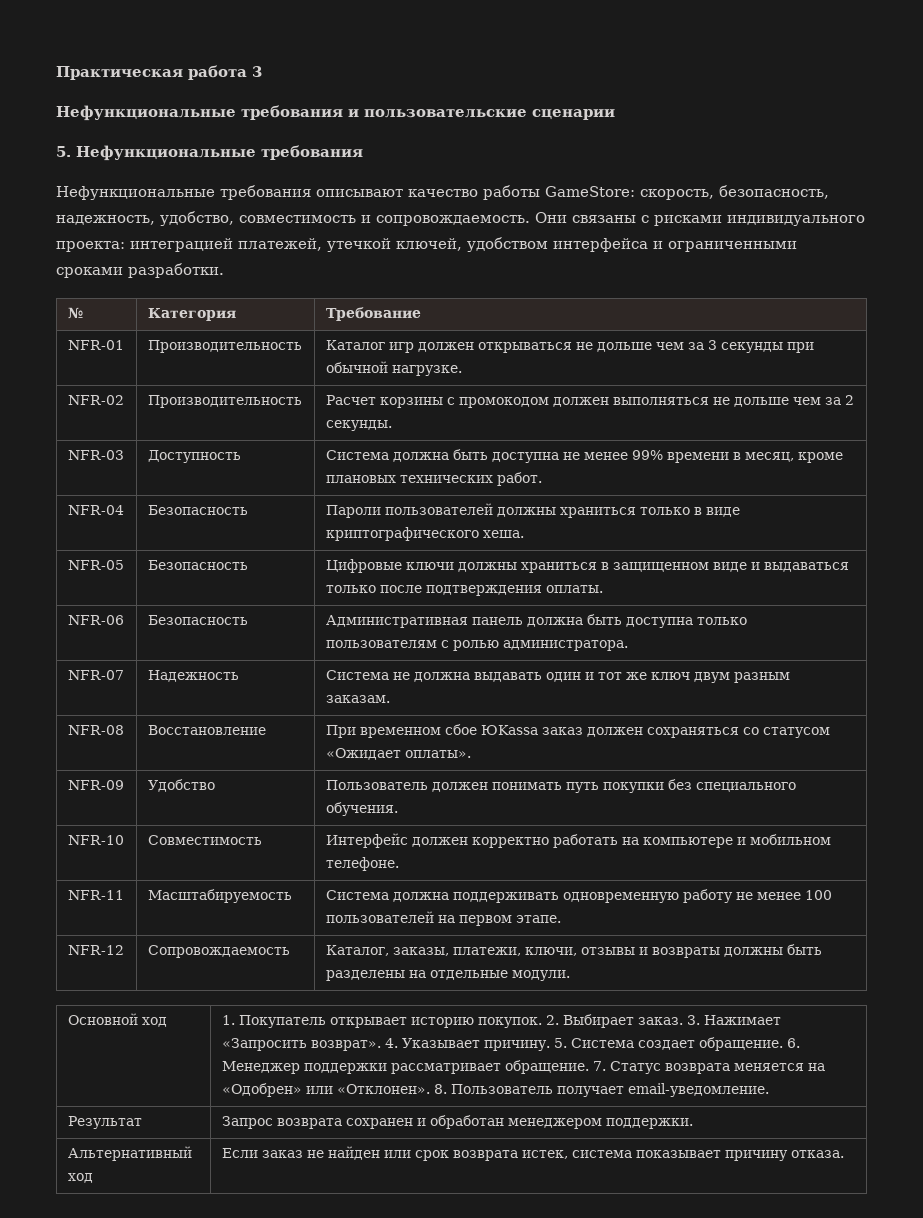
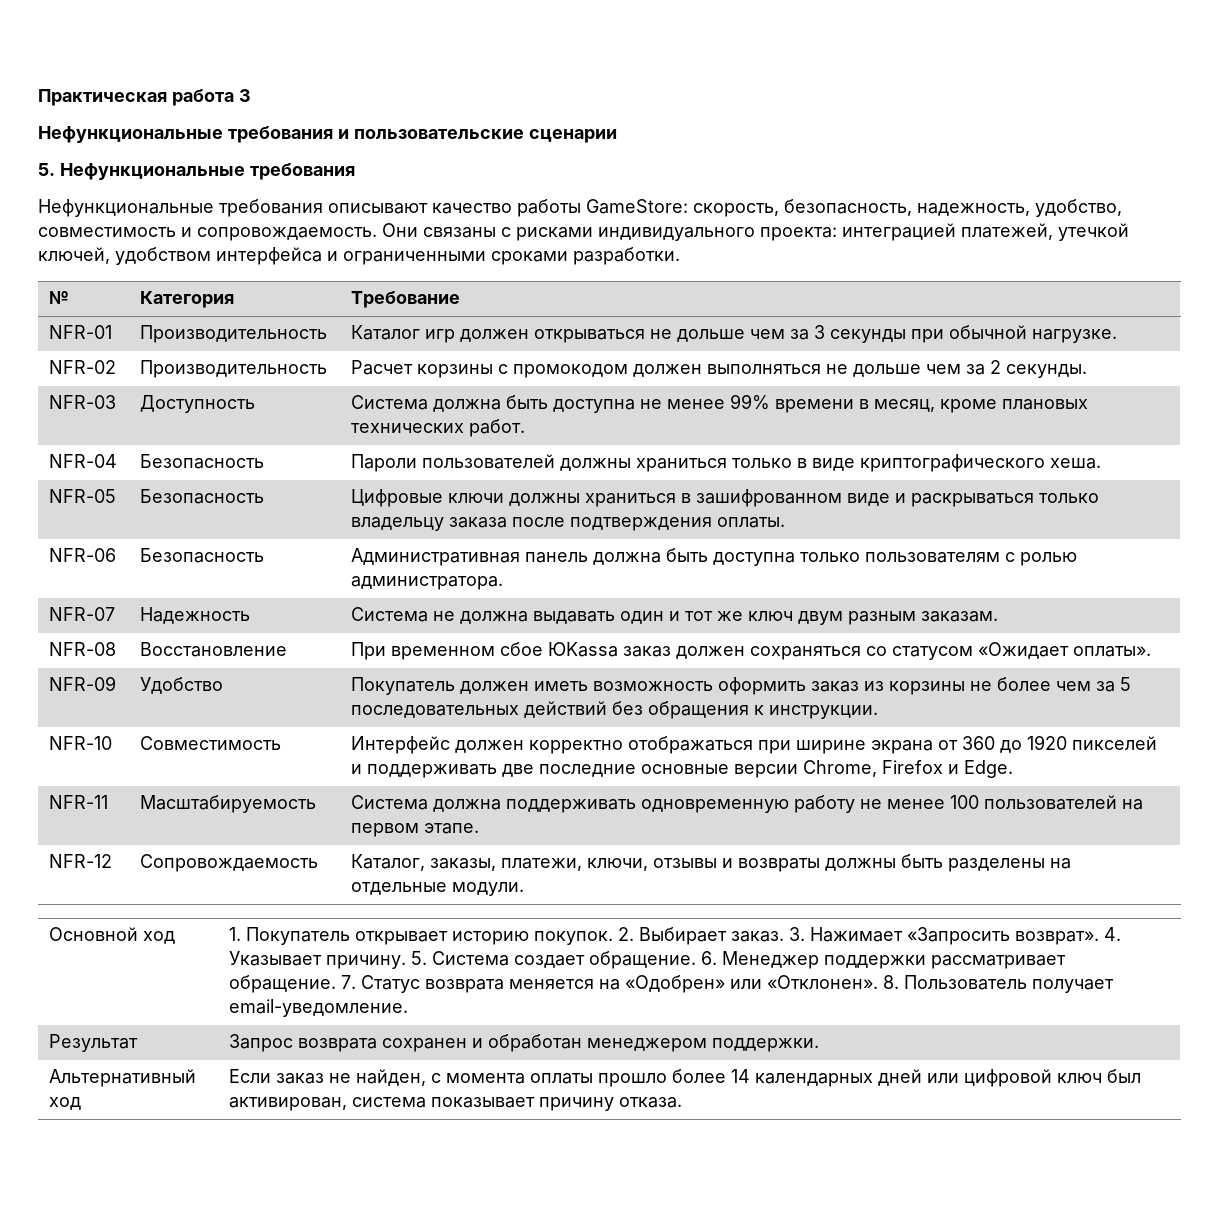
[612,562,709,572] защищенном -> [696,489,843,507] зашифрованном
[763,562,849,572] [325,585,376,593] выдаваться только -> [911,493,1100,507] [351,517,508,531] раскрываться только владельцу заказа
[325,779,796,793] [325,802,398,816] Пользователь должен понимать путь покупки без специального обучения. -> [351,677,1132,695] [351,701,879,719] Покупатель должен иметь возможность оформить заказ из корзины не более чем за 5 последовательных действий без обращения к инструкции.
[552,834,831,848] [325,857,399,871] работать на компьютере и мобильном телефоне. -> [628,735,1158,754] [351,760,1014,778] отображаться при ширине экрана от 360 до 1920 пикселей и поддерживать две последние основные версии Chrome, Firefox и Edge.
[327,1146,568,1161] найден или срок возврата истек, -> [356,1069,1142,1087] [229,1097,348,1111] найден, с момента оплаты прошло более 14 календарных дней или цифровой ключ был активирован,

